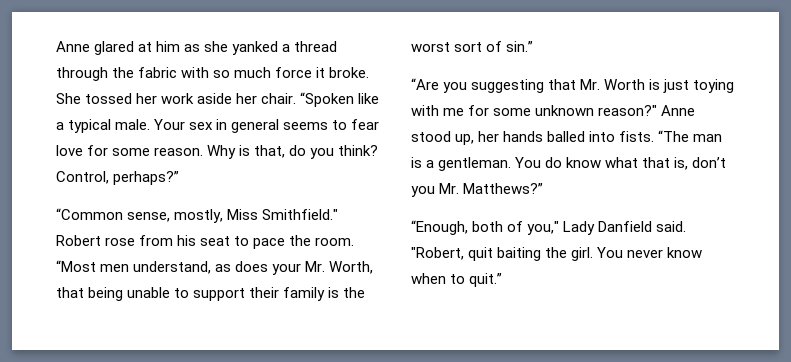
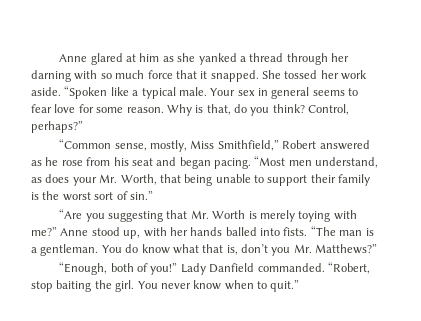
[112,67,178,78] the fabric -> [331,53,350,62] [31,70,71,82] her darning
[316,67,370,78] it broke. -> [175,70,259,82] that it snapped.
[197,93,297,104] aside her chair. -> [31,87,61,96] aside.
[262,209,339,220] [56,235,355,249] Smithfield." Robert rose from his seat to pace the room. -> [217,140,370,151] [31,157,251,169] Smithfield,” Robert answered as he rose from his seat and began pacing.
[663,79,690,93] just -> [259,210,295,222] merely
[443,105,658,116] me for some unknown reason?" -> [31,227,57,236] me?”
(475, 139) none -> [143,227,167,237] with
[527,221,560,235] you," -> [150,263,178,275] you!”
[656,221,687,232] [411,247,494,261] said. "Robert, quit -> [257,262,370,274] [31,281,53,292] commanded. “Robert, stop

